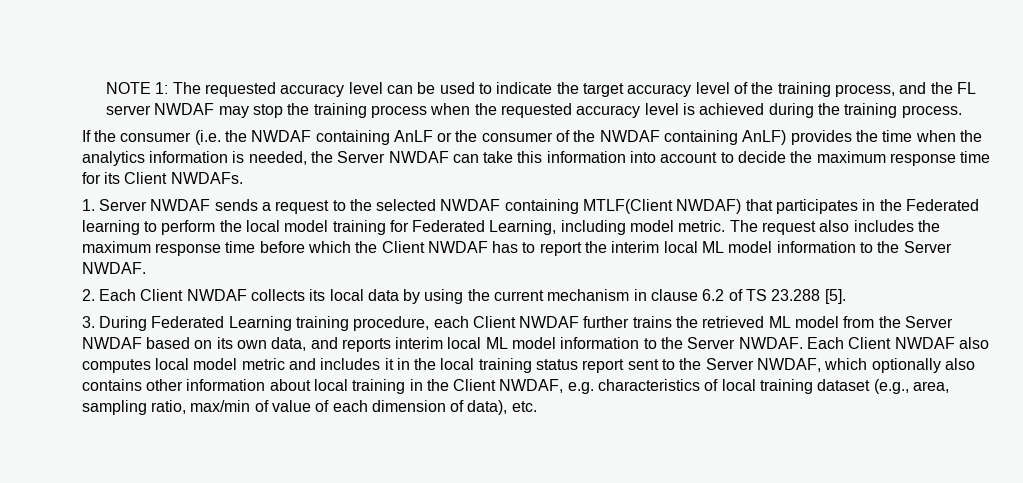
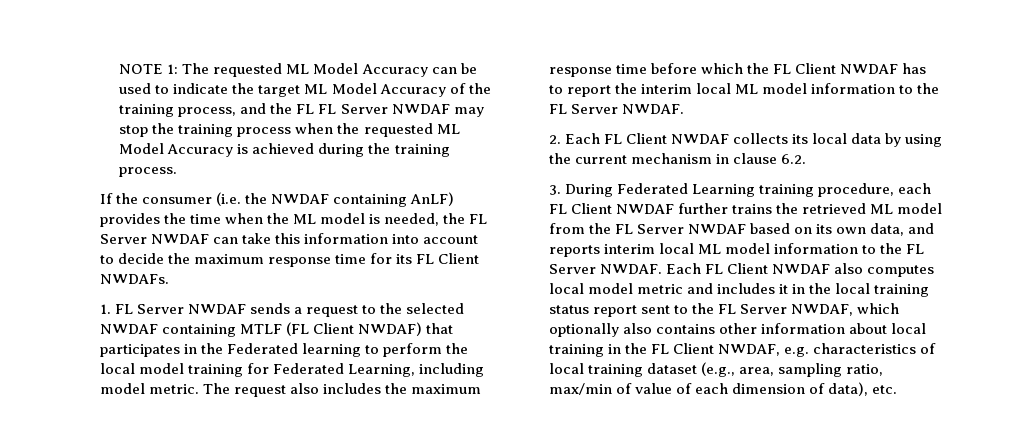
[280,82,383,97] accuracy level -> [286,63,428,77] ML Model Accuracy
[627,82,730,97] accuracy level -> [304,83,446,97] ML Model Accuracy
[106,105,152,115] server -> [318,104,388,114] FL Server
[576,103,679,118] accuracy level -> [436,124,460,134] [119,143,234,157] ML Model Accuracy
[393,130,739,145] AnLF or the consumer of the NWDAF containing -> (407, 200) none
[81,151,228,166] analytics information -> [292,213,365,224] ML model
(333, 157) none -> [469,214,488,224] FL
(120, 178) none -> [416,254,435,264] FL
(95, 205) none -> [114,304,133,314] FL
[583,199,674,214] MTLF(Client -> [239,322,354,336] MTLF (FL Client
(378, 247) none -> [772,64,791,74] FL
(900, 247) none -> [548,104,567,114] FL
(136, 295) none -> [603,134,622,144] FL
[702,289,846,304] 6.2 of TS 23.288 [5]. -> [780,154,806,164] 6.2.
(469, 322) none -> [548,204,567,214] FL
(901, 322) none -> [614,224,633,234] FL
(684, 343) none -> [906,244,925,254] FL
(845, 343) none -> [704,264,723,274] FL
(702, 364) none -> [717,304,736,314] FL
(449, 385) none -> [650,344,669,354] FL

